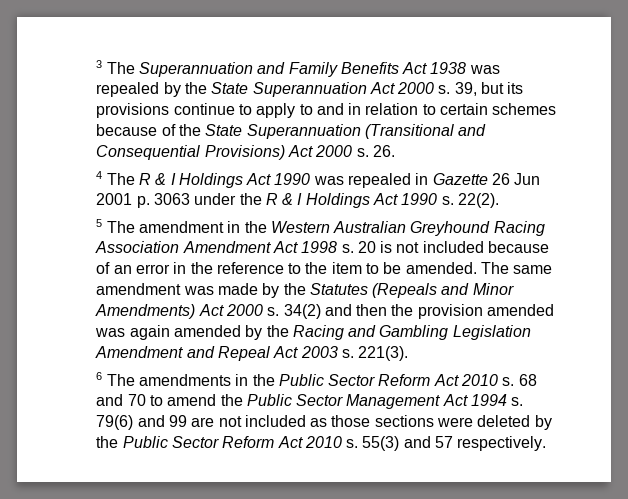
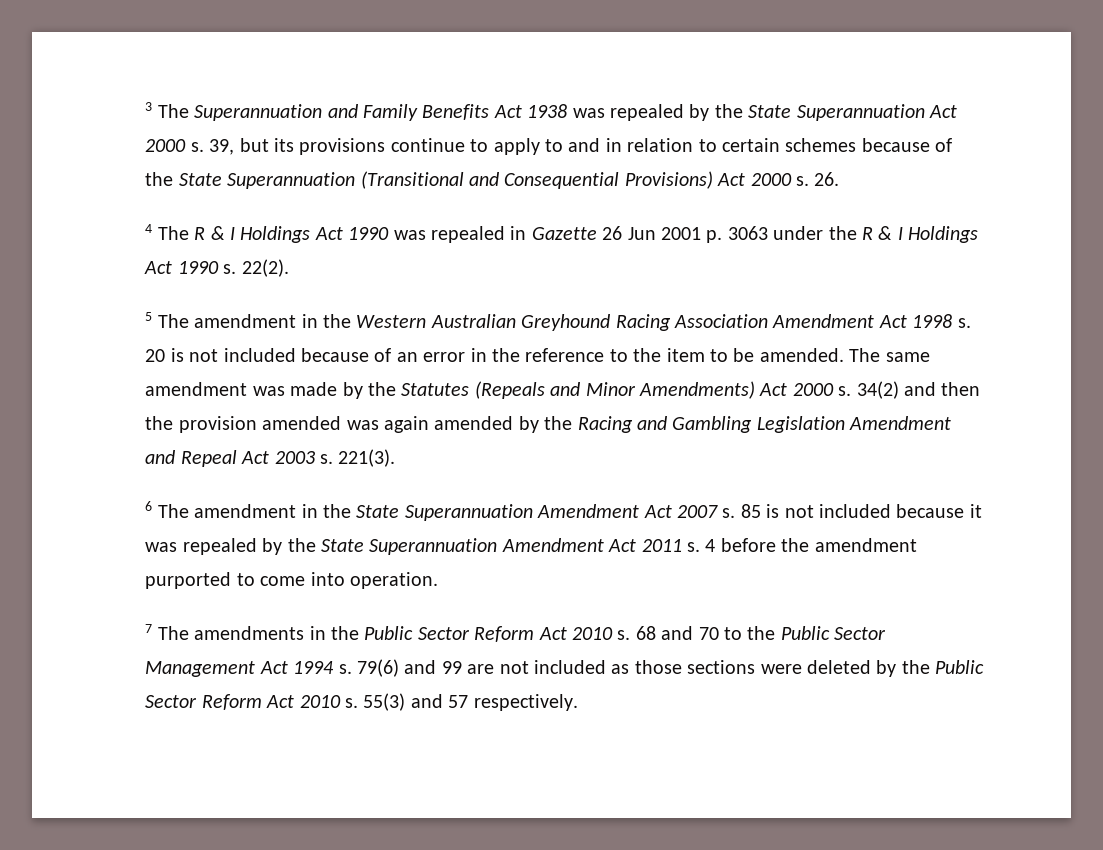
(135, 380) none -> [194,504,982,521] [145,538,917,555] [145,572,439,589] [145,624,189,640] amendment in the State Superannuation Amendment Act 2007 s. 85 is not included because it was repealed by the State Superannuation Amendment Act 2011 s. 4 before the amendment purported to come into operation. // 7 The
[167,394,217,406] amend -> (743, 633) none

